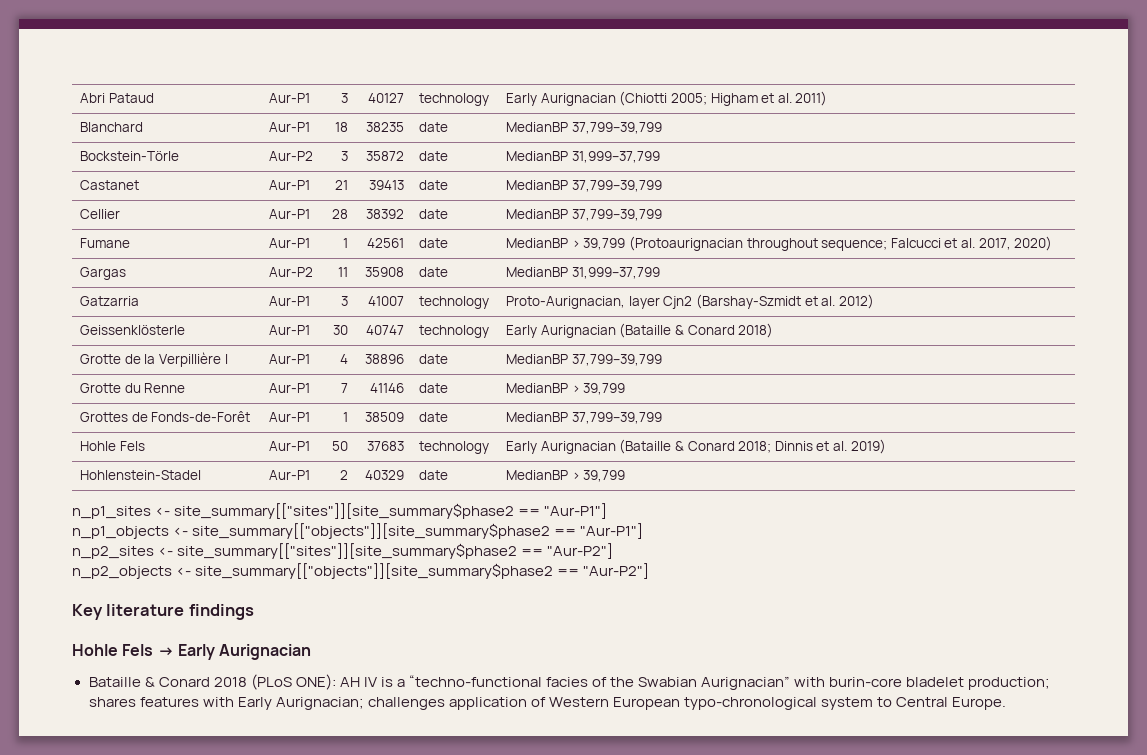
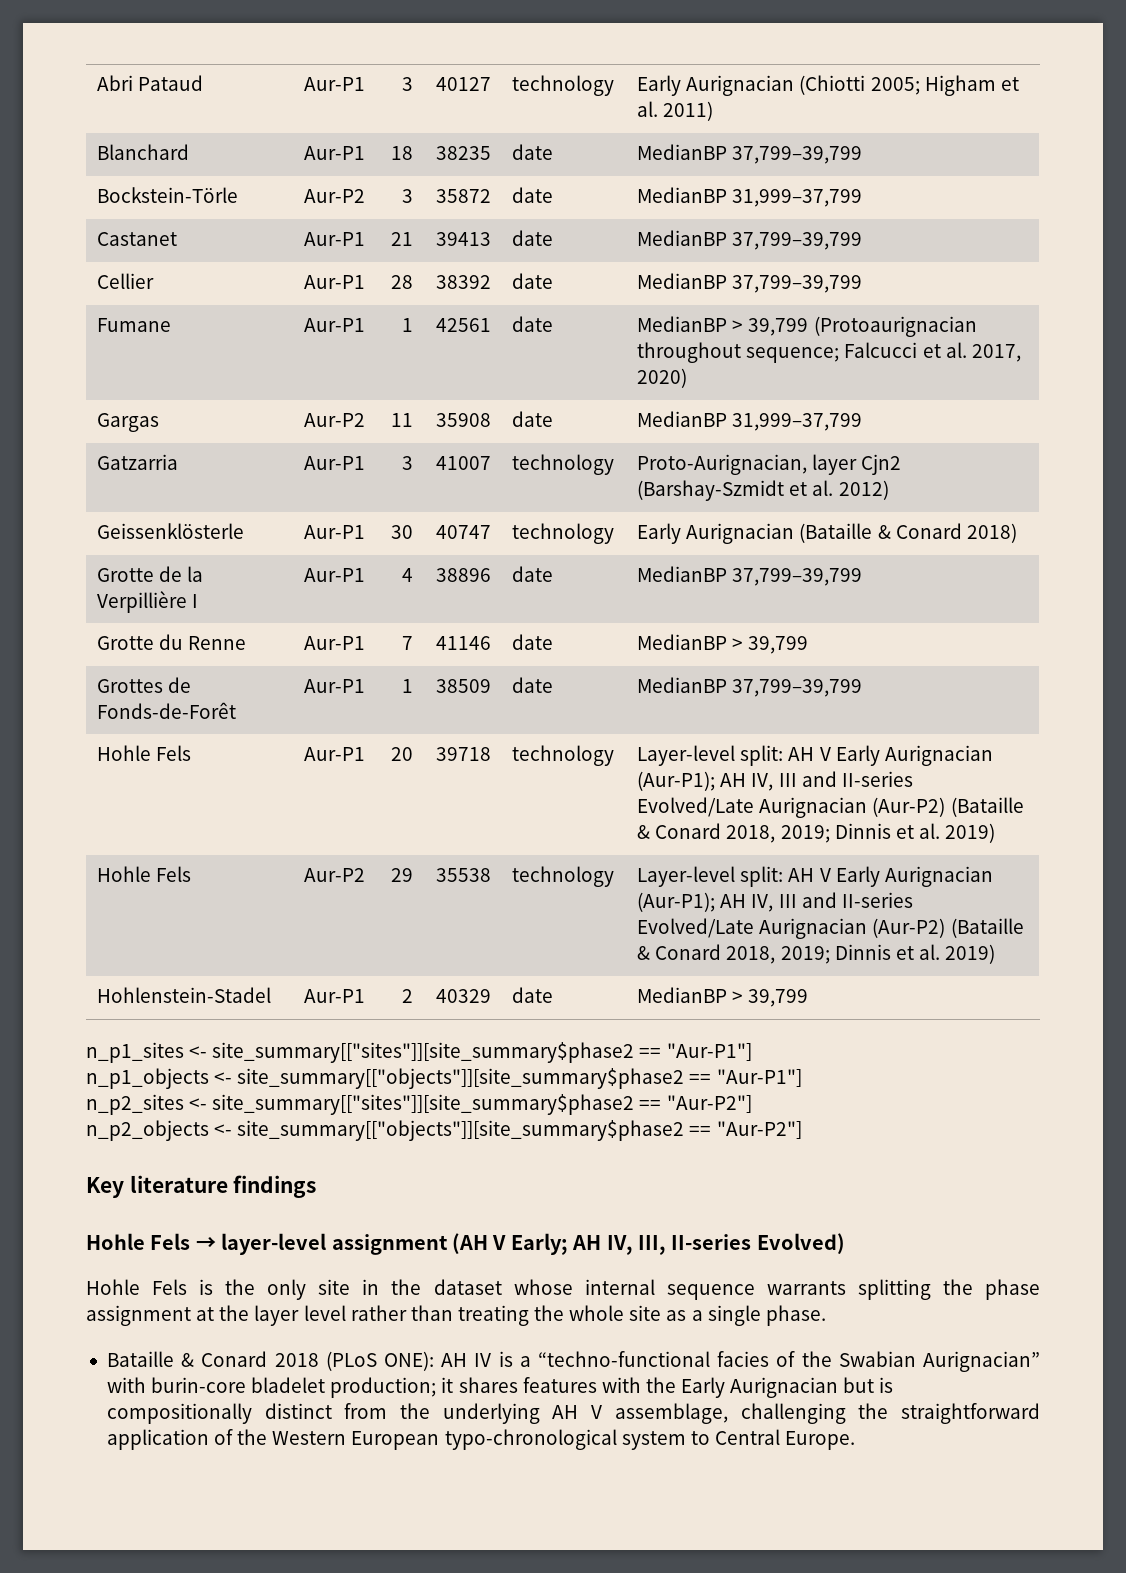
[332,441,349,451] [367,441,405,451] [418,441,489,454] [505,439,772,454] 50 | 37683 | technology | Early Aurignacian (Bataille & Conard 2018; -> [390,747,413,761] [435,747,491,761] [512,745,615,766] [637,745,993,766] [637,771,913,791] [637,797,1024,818] [637,823,996,843] [97,866,192,882] [304,868,366,882] [390,868,413,882] [435,868,491,882] [512,866,615,887] [637,866,993,887] [637,892,913,912] [637,918,1024,939] [637,944,830,964] 20 | 39718 | technology | Layer-level split: AH V Early Aurignacian (Aur-P1); AH IV, III and II-series Evolved/Late Aurignacian (Aur-P2) (Bataille & Conard 2018, 2019; Dinnis et al. 2019) // Hohle Fels | Aur-P2 | 29 | 35538 | technology | Layer-level split: AH V Early Aurignacian (Aur-P1); AH IV, III and II-series Evolved/Late Aurignacian (Aur-P2) (Bataille & Conard 2018, 2019;
[177,644,312,660] Early Aurignacian -> [221,1233,845,1255] [86,1279,1041,1300] [86,1305,826,1326] layer-level assignment (AH V Early; AH IV, III, II-series Evolved) // Hohle Fels is the only site in the dataset whose internal sequence warrants splitting the phase assignment at the layer level rather than treating the whole site as a single phase.
(1051, 683) none -> [441,1377,454,1393] it
[237,697,445,710] Early Aurignacian; challenges -> [645,1377,894,1398] [106,1403,1041,1424] the Early Aurignacian but is compositionally distinct from the underlying AH V assemblage, challenging the straightforward
(546, 702) none -> [237,1429,268,1445] the

